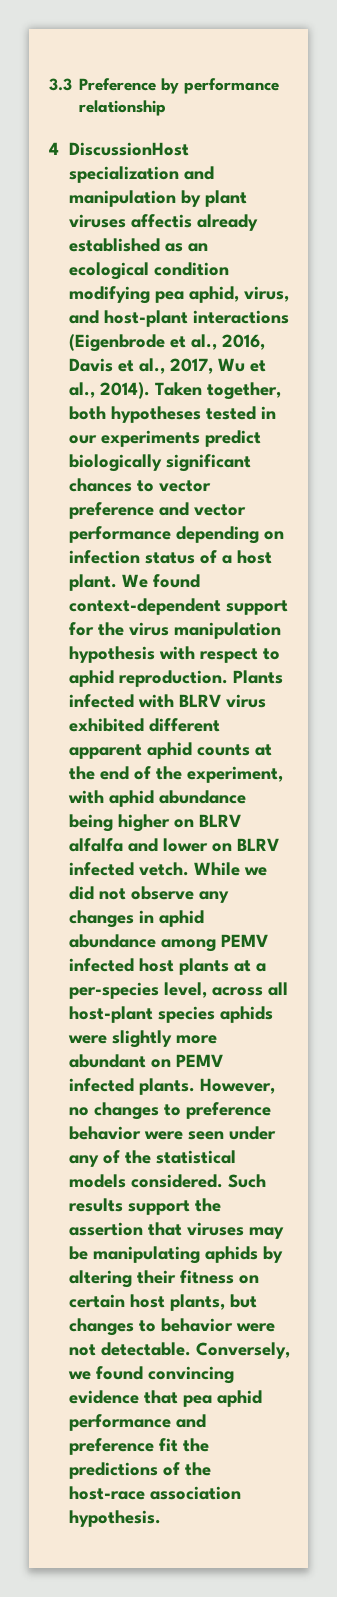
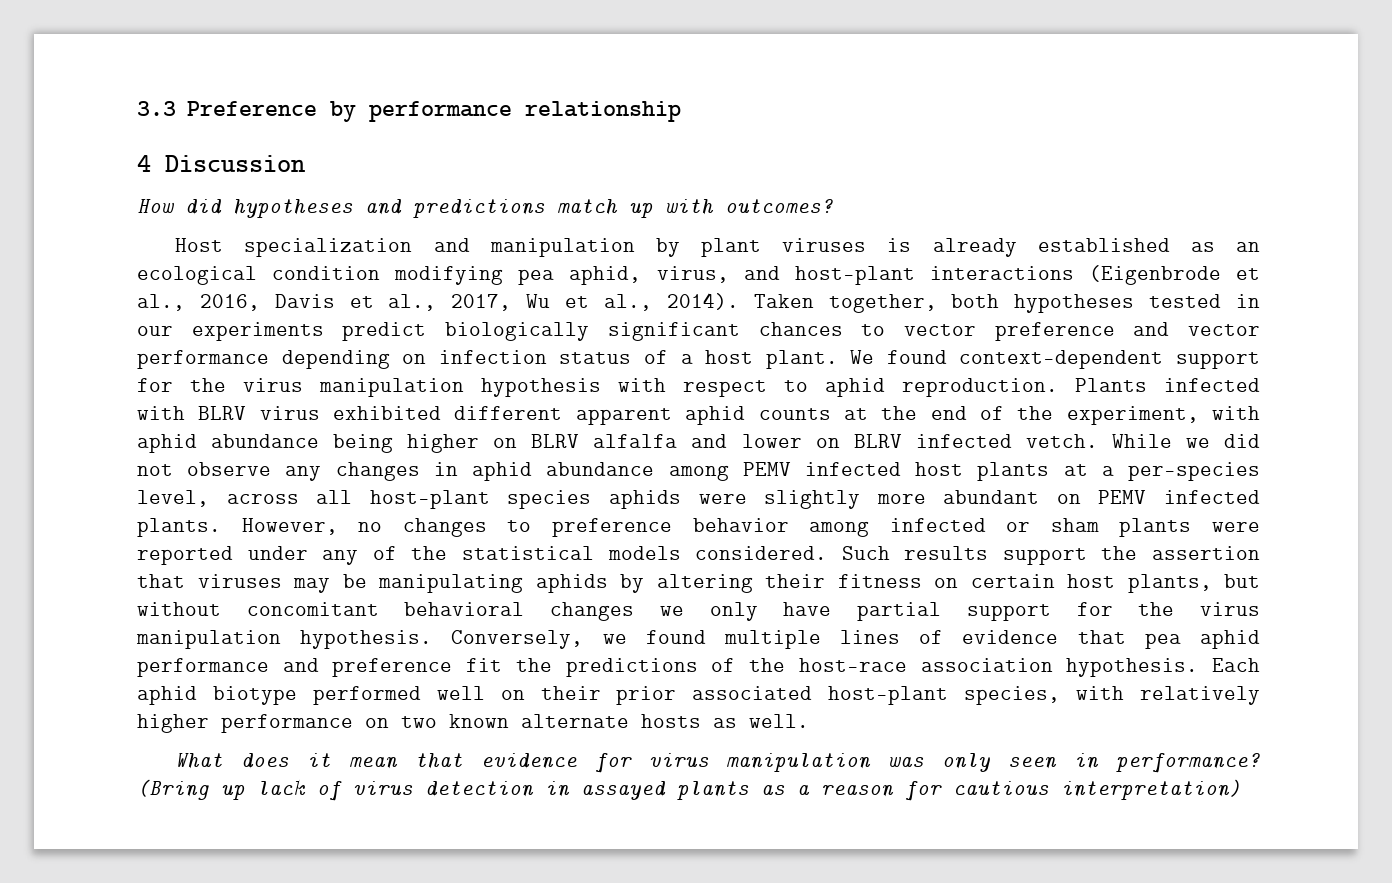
[68,142,189,156] DiscussionHost -> [164,155,306,172] [137,199,833,218] [175,238,224,252] Discussion // How did hypotheses and predictions match up with outcomes? // Host
[130,214,192,228] affectis -> [887,238,912,252] is
[143,1131,224,1140] were seen -> [809,518,1261,537] [137,546,233,565] among infected or sham plants were reported
[68,1318,275,1336] [68,1342,290,1359] [67,1366,234,1384] changes to behavior were not detectable. Conversely, we found convincing -> [137,602,1261,621] [136,630,944,649] without concomitant behavioral changes we only have partial support for the virus manipulation hypothesis. Conversely, we found multiple lines of
(161, 1518) none -> [1212,658,1261,672] [137,686,1260,705] [137,714,809,733] [175,753,1260,773] [137,779,1241,801] Each aphid biotype performed well on their prior associated host-plant species, with relatively higher performance on two known alternate hosts as well. // What does it mean that evidence for virus manipulation was only seen in performance? (Bring up lack of virus detection in assayed plants as a reason for cautious interpretation)

